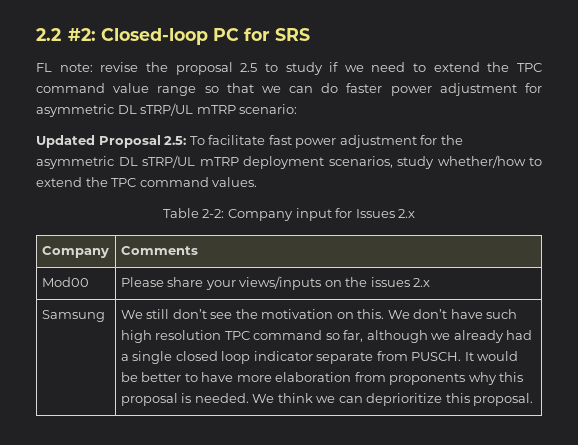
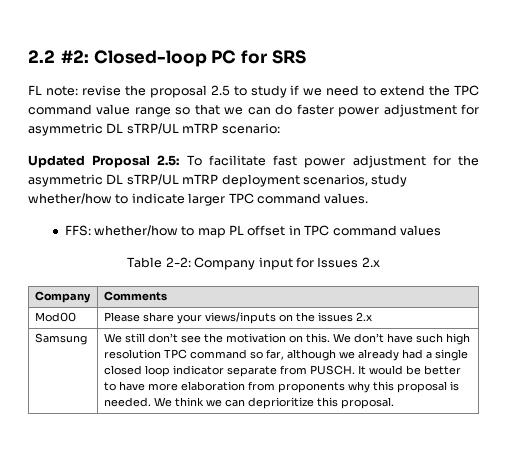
[36,177,108,187] extend the -> [131,193,226,206] indicate larger
(258, 182) none -> [64,225,441,238] // FFS: whether/how to map PL offset in TPC command values

